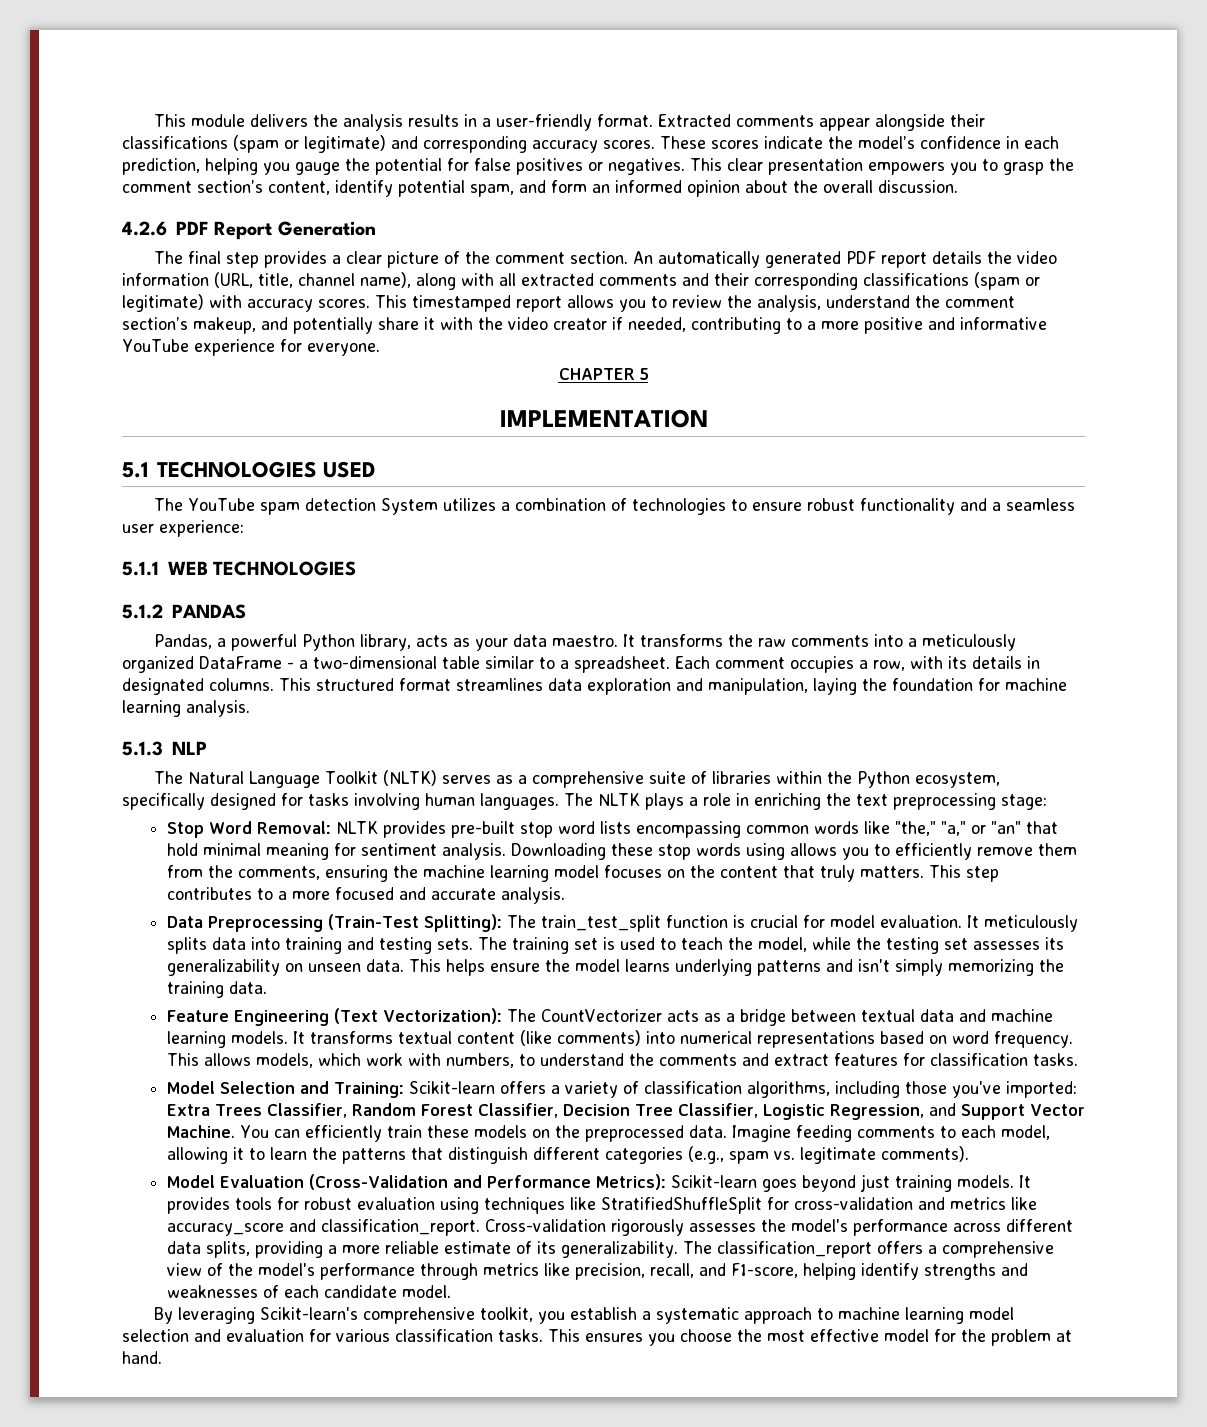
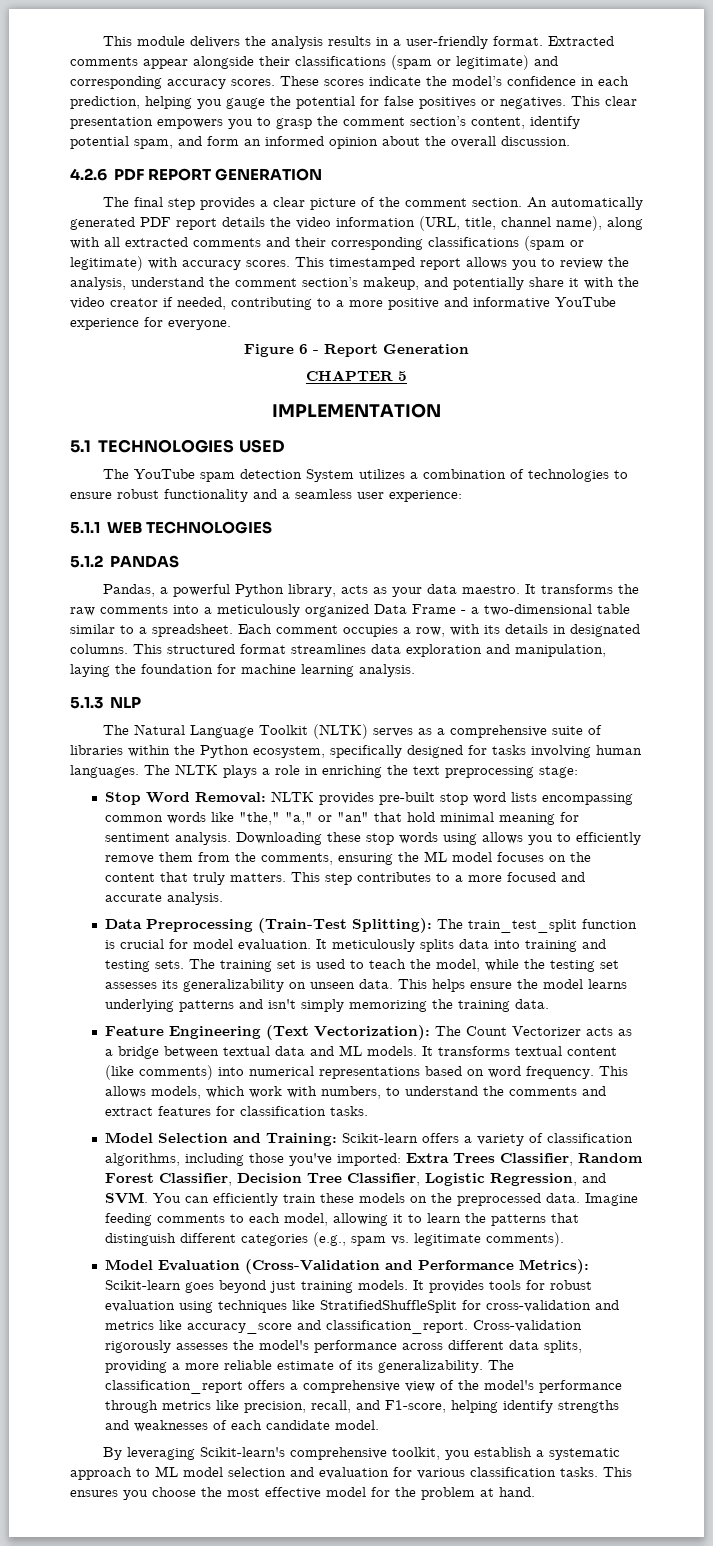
[214,221,376,240] Report Generation -> [148,168,323,181] REPORT GENERATION
(380, 349) none -> [244,344,469,357] // Figure 6 - Report Generation
[199,656,282,669] DataFrame -> [374,604,456,614] Data Frame
[422,865,549,882] machine learning -> [423,851,447,862] ML
[540,1009,662,1022] CountVectorizer -> [465,1026,581,1036] Count Vectorizer
[990,1009,1053,1022] [166,1031,226,1048] machine learning -> [338,1045,362,1056] ML
[960,1104,1085,1120] [166,1125,235,1138] Support Vector Machine. -> [104,1192,148,1204] SVM.
[838,1307,965,1324] machine learning -> [155,1466,178,1477] ML

